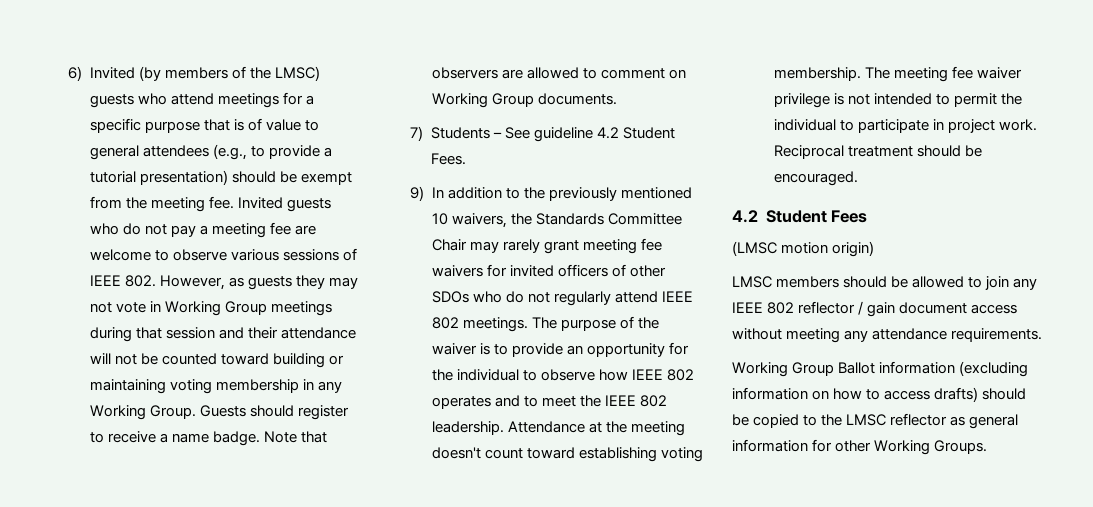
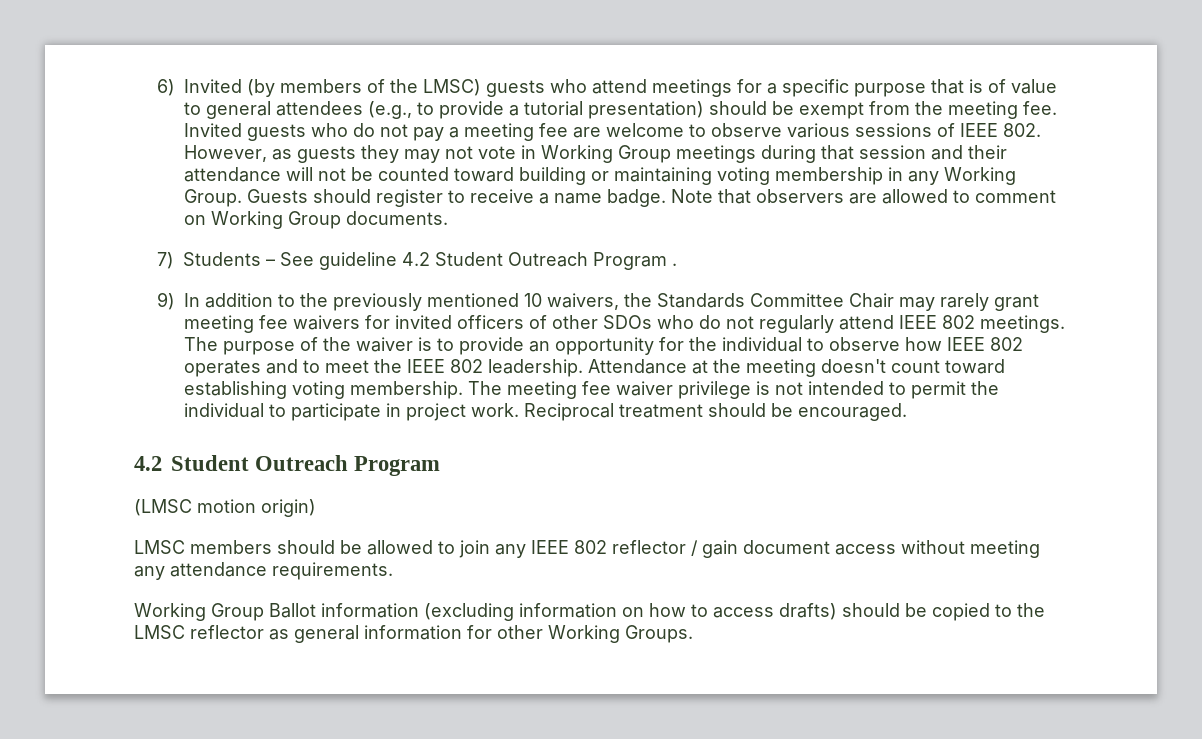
[430,153,466,165] Fees. -> [507,252,677,270] Outreach Program .
[830,210,867,223] Fees -> [255,455,441,476] Outreach Program

